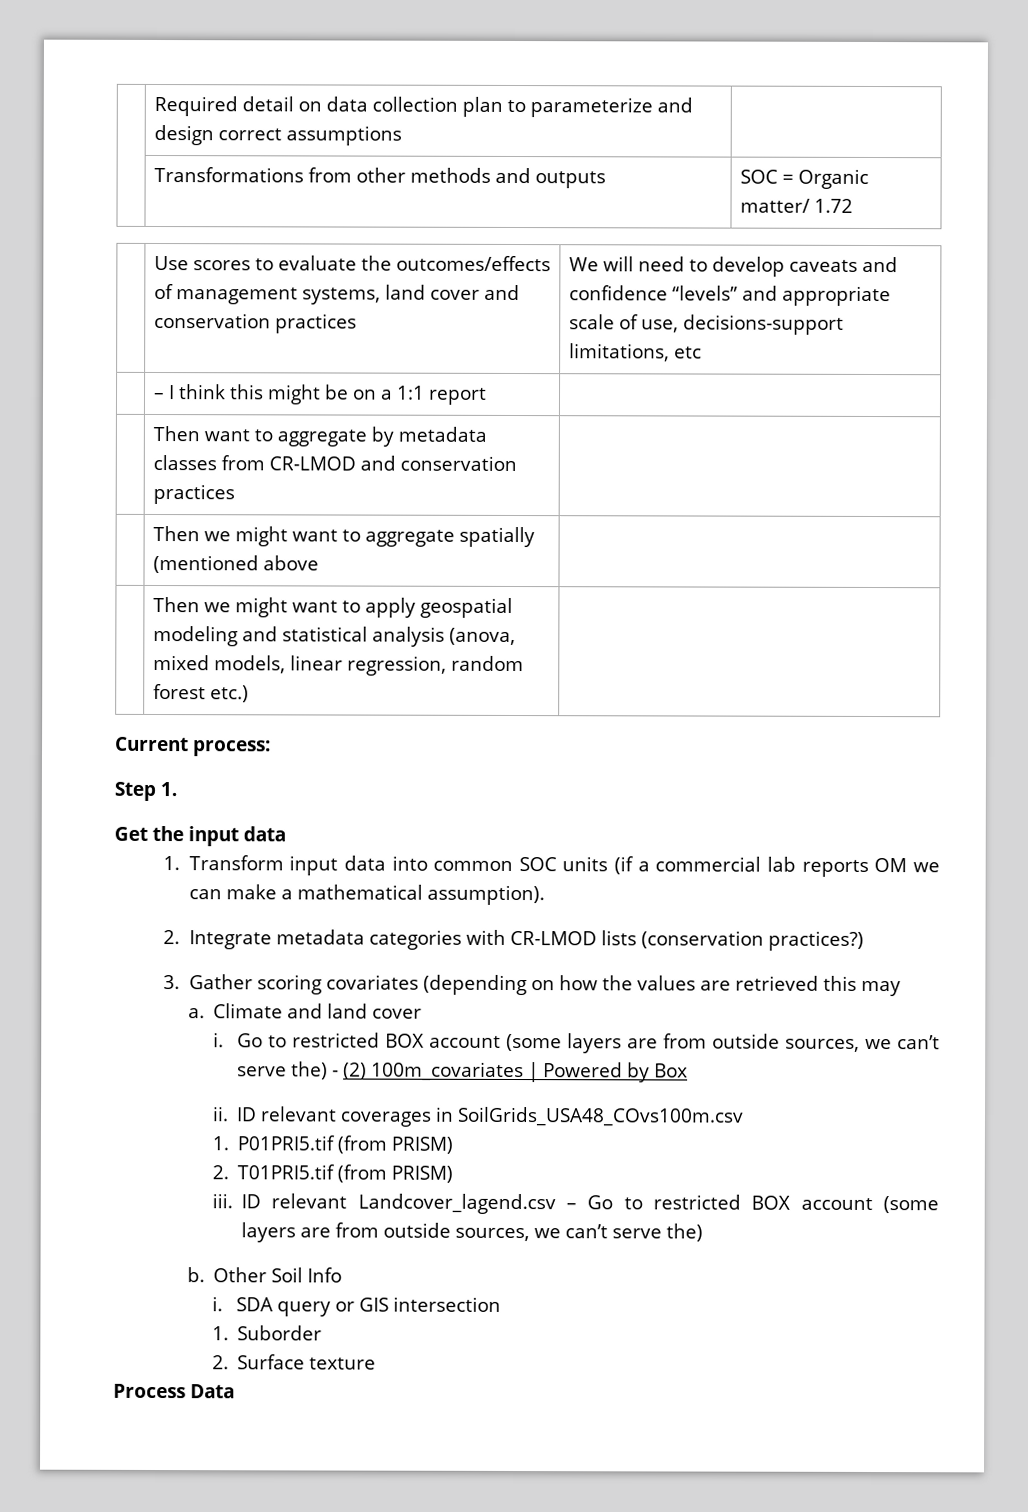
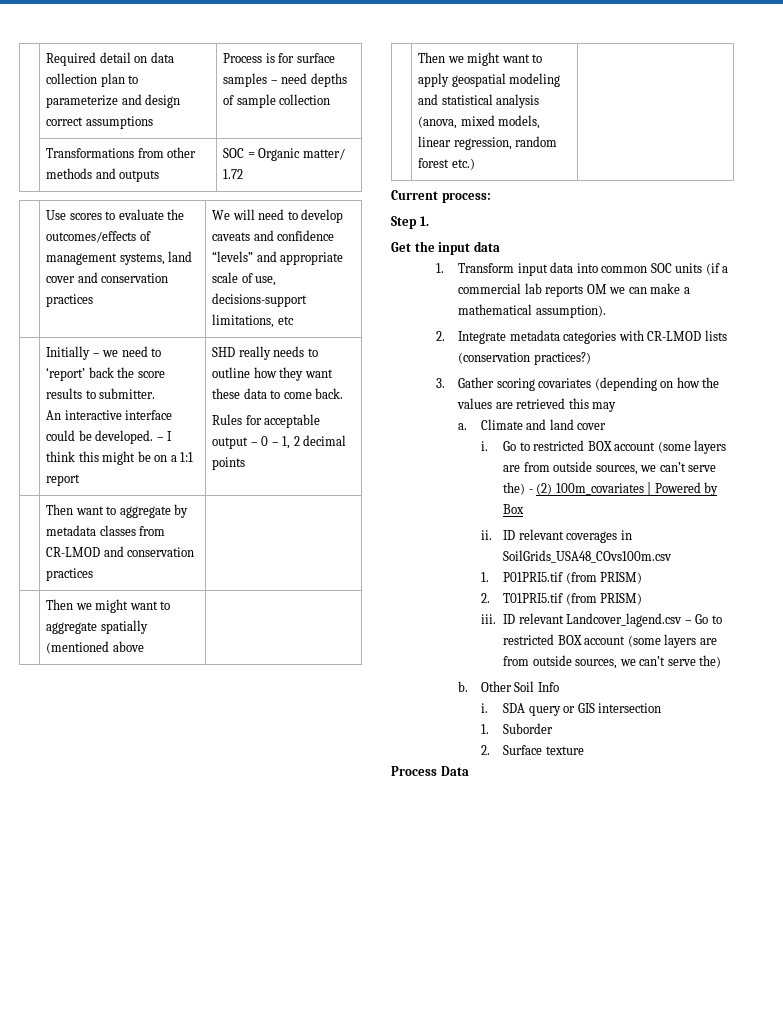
(402, 135) none -> [223,53,335,63] [223,73,347,87] [223,94,331,108] Process is for surface samples – need depths of sample collection
(702, 352) none -> [46,346,162,360] [46,367,165,381] [46,388,156,399] [46,410,173,420] [46,430,154,444] Initially – we need to ‘report’ back the score results to submitter. // An interactive interface could be developed.
(487, 396) none -> [212,346,318,360] [212,367,333,381] [212,388,344,399] [212,414,321,428] [212,435,347,449] [212,457,246,470] SHD really needs to outline how they want these data to come back. // Rules for acceptable output – 0 – 1, 2 decimal points

